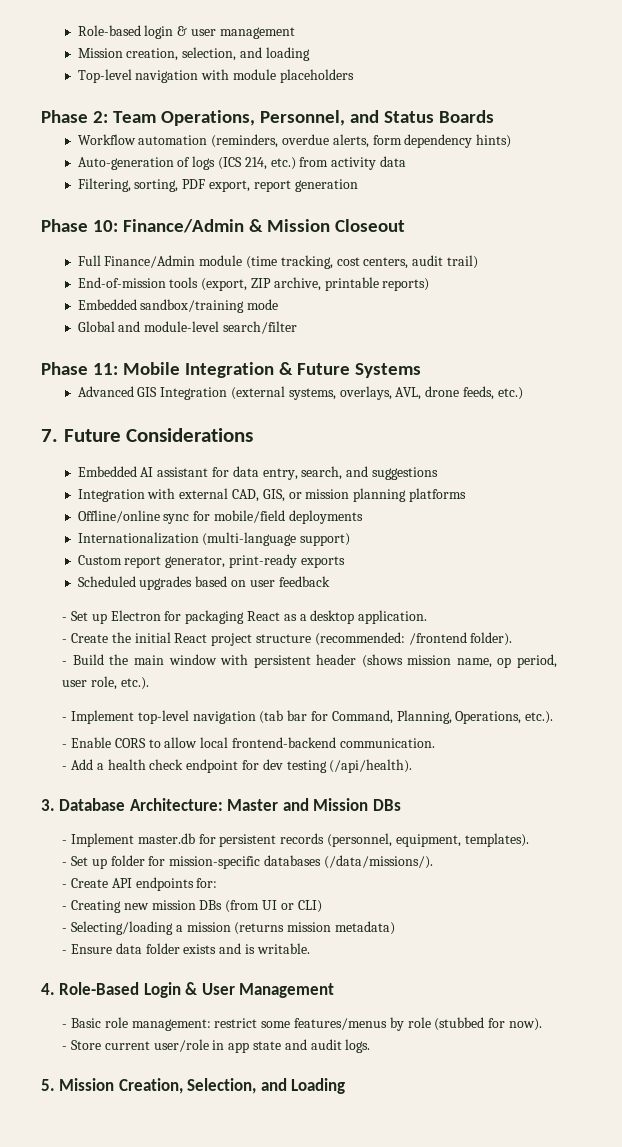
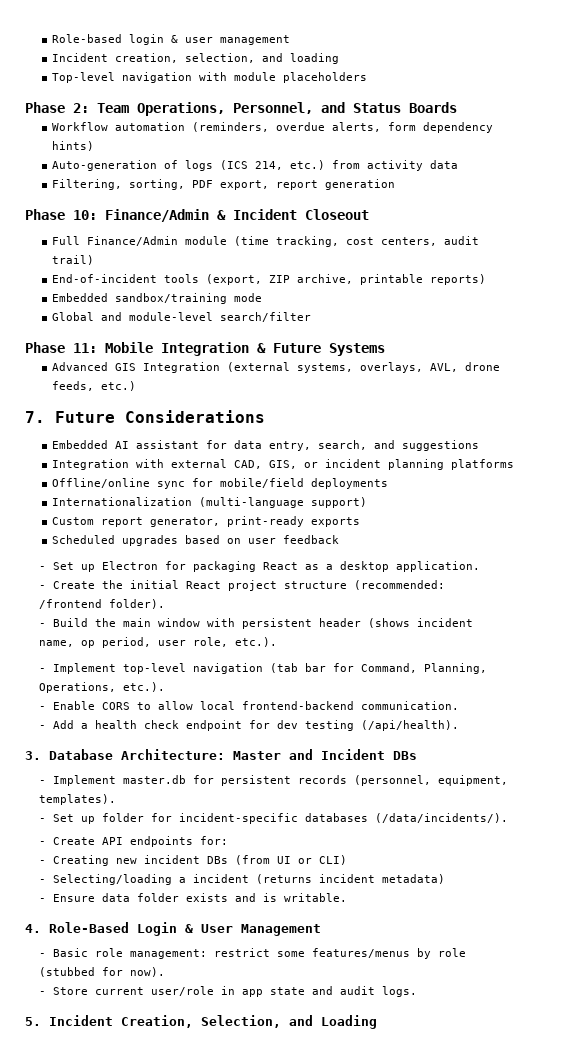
[77,48,123,58] Mission -> [51,53,108,62] Incident
[266,219,330,232] Mission -> [233,209,297,220] Incident
[77,277,166,288] End-of-mission -> [51,274,157,283] End-of-incident
[305,489,350,499] mission -> [324,459,381,468] incident
[407,655,452,665] mission -> [417,618,474,627] incident
[313,798,369,811] Mission -> [321,749,385,760] Incident
[169,855,433,869] mission-specific databases (/data/missions/). -> [179,813,509,824] incident-specific databases (/data/incidents/).
[151,900,196,910] mission -> [144,855,201,864] incident
[186,922,332,935] mission (returns mission -> [193,874,376,884] incident (returns incident
[59,1078,115,1091] Mission -> [49,1015,113,1026] Incident

